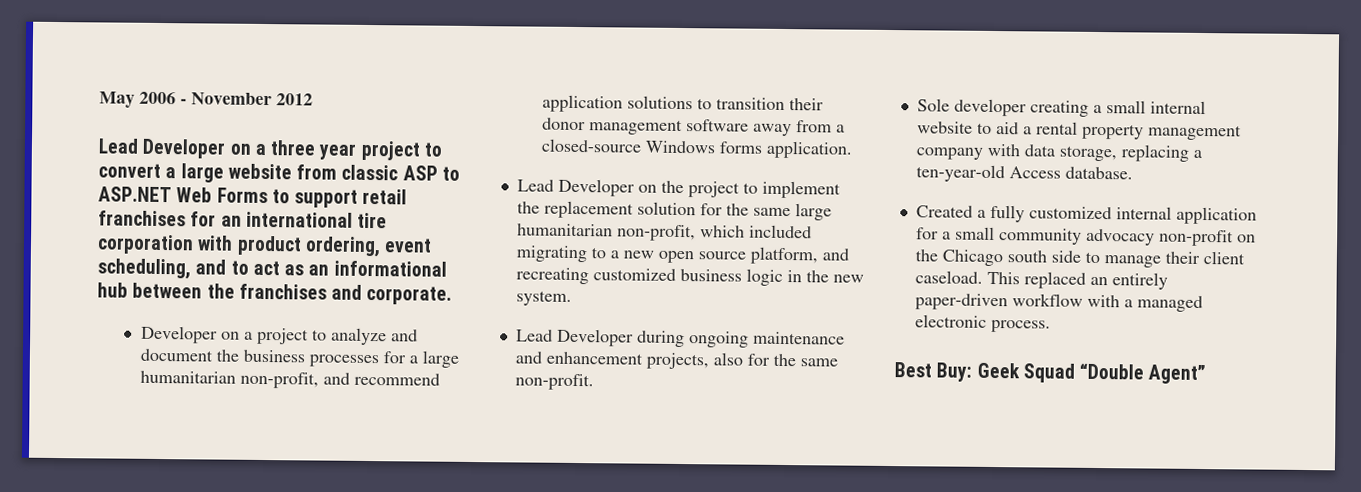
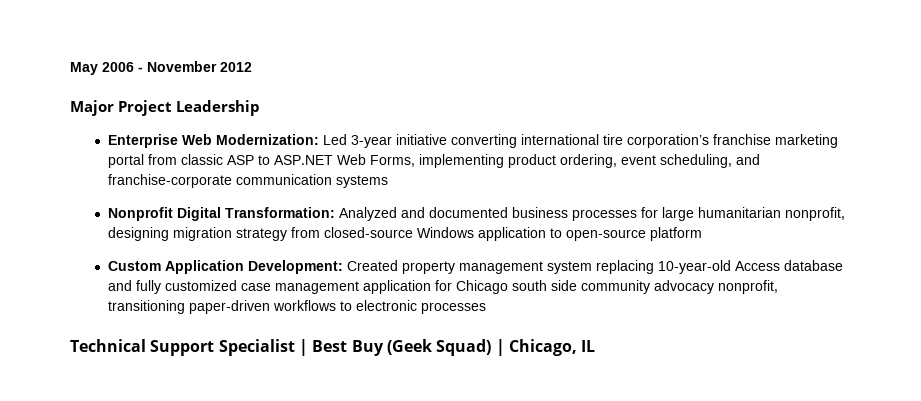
[98,138,442,161] [98,163,292,183] Lead Developer on a three year project to convert a large website -> [70,100,260,116] [107,134,838,148] [107,154,144,168] Major Project Leadership // Enterprise Web Modernization: Led 3-year initiative converting international tire corporation’s franchise marketing portal
[216,187,408,208] [98,210,388,229] [97,234,234,255] Forms to support retail franchises for an international tire corporation with -> [369,154,504,168] Forms, implementing
[230,260,447,277] [97,282,453,305] [140,325,418,346] [139,348,239,362] to act as an informational hub between the franchises and corporate. // Developer on a project to analyze and document the -> [107,174,388,188] [107,207,508,221] franchise-corporate communication systems // Nonprofit Digital Transformation: Analyzed and documented
[408,350,459,368] [139,370,440,389] [541,94,824,113] [541,117,845,137] [540,138,853,159] [516,178,841,199] [516,200,832,221] [516,223,812,242] [515,245,849,265] [515,267,864,286] [515,290,572,306] [515,328,845,348] [514,351,838,370] [514,373,594,391] [916,98,1206,117] [916,121,1242,141] [915,143,1202,162] [915,164,1133,183] [915,204,1257,225] [915,226,1256,247] [914,249,1245,268] [914,270,1168,290] [914,293,1203,313] [914,314,1051,333] [894,362,1207,385] a large humanitarian non-profit, and recommend application solutions to transition their donor management software away from a closed-source Windows forms application. // Lead Developer on the project to implement the replacement solution for the same large humanitarian non-profit, which included migrating to a new open source platform, and recreating customized business logic in the new system. // Lead Developer during ongoing maintenance and enhancement projects, also for the same non-profit. // Sole developer creating a small internal website to aid a rental property management company with data storage, replacing a ten-year-old Access database. // Created a fully customized internal application for a small community advocacy non-profit on the Chicago south side to manage their client caseload. This replaced an entirely paper-driven workflow with a managed electronic process. // Best Buy: Geek Squad “Double Agent” -> [661,207,845,221] [107,227,702,241] [107,260,843,274] [107,280,778,294] [107,300,486,314] [70,339,596,356] large humanitarian nonprofit, designing migration strategy from closed-source Windows application to open-source platform // Custom Application Development: Created property management system replacing 10-year-old Access database and fully customized case management application for Chicago south side community advocacy nonprofit, transitioning paper-driven workflows to electronic processes // Technical Support Specialist | Best Buy (Geek Squad) | Chicago, IL

